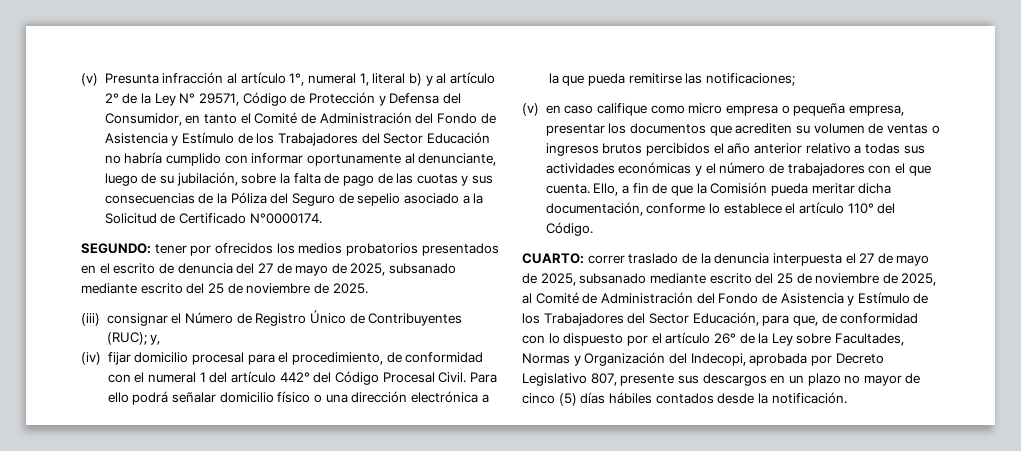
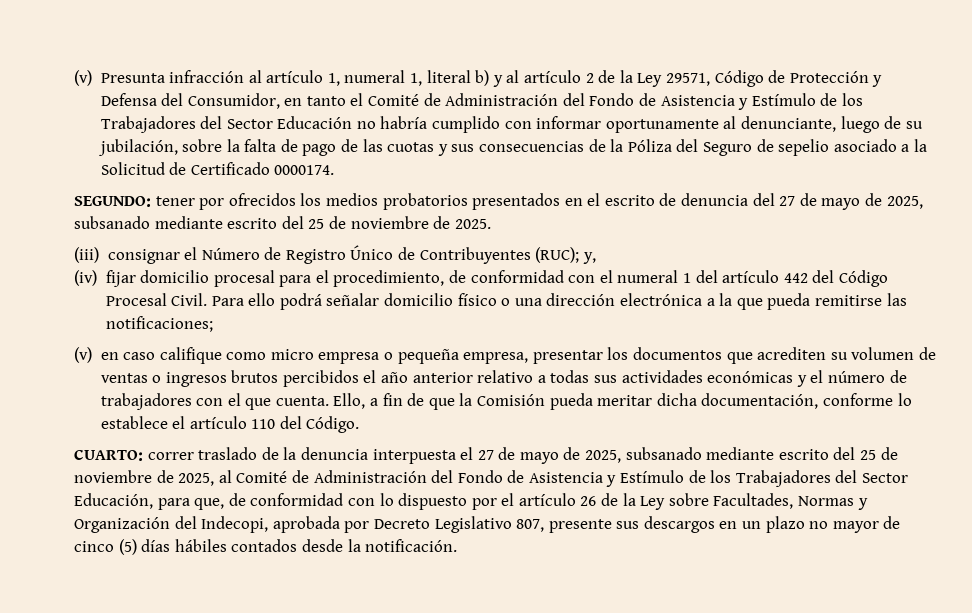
[289,73,305,86] 1°, -> [327,73,340,86] 1,
[104,93,196,106] 2° de la Ley N° -> [585,70,663,87] 2 de la Ley
[249,213,322,224] N°0000174. -> [274,165,335,175] 0000174.
[279,372,310,382] 442° -> [783,273,808,283] 442
[847,203,874,214] 110° -> [251,419,276,429] 110
[713,333,736,344] 26° -> [580,496,597,506] 26

